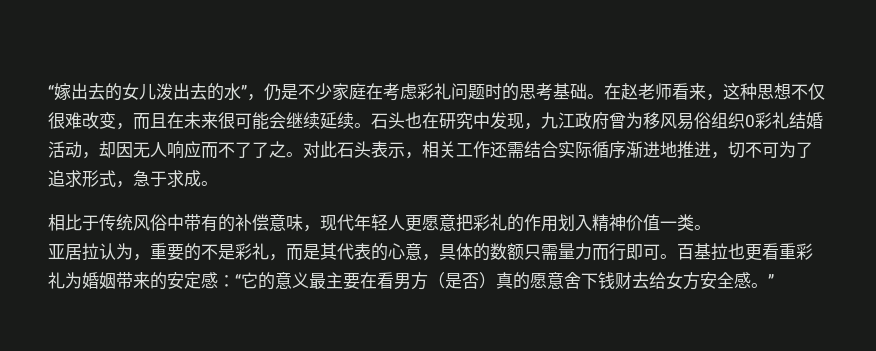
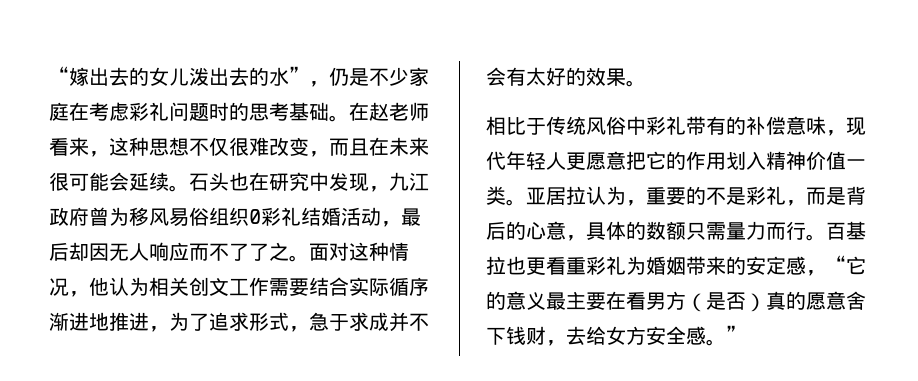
[286,112,320,129] 继续 -> (129, 181) none
(99, 155) none -> [401,208,421,226] [49,242,69,261] 最后
[303,141,524,159] 对此石头表示，相关工作还需 -> [309,242,409,261] [49,277,309,297] 面对这种情况，他认为相关创文工作需要
[728,141,779,158] 切不可 -> (169, 329) none
(201, 178) none -> [389,312,429,332] [486,67,626,86] 并不会有太好的效果
(184, 222) none -> [646,116,686,135] 彩礼
[473,214,507,231] 彩礼 -> [646,151,666,170] 它
(711, 227) // -> (526, 202) none
[320,243,371,260] 其代表 -> [846,186,866,205] [486,221,506,240] 背后
[626,244,660,260] 即可 -> (806, 230) none
[218,275,235,287] ： -> [806,270,826,276] ，
(632, 281) none -> [546,340,566,346] ，

